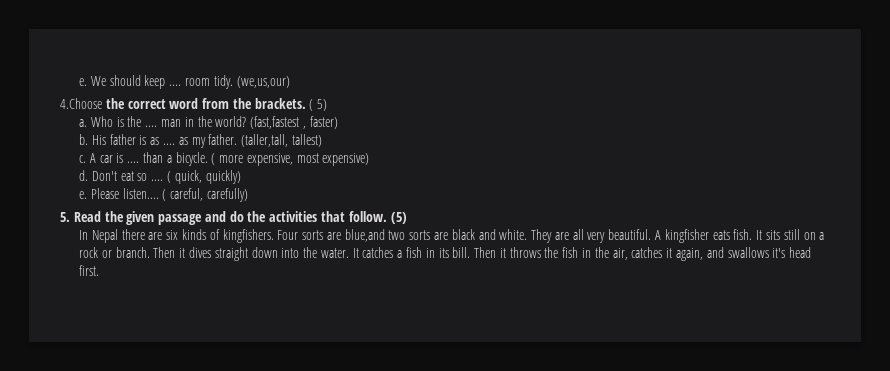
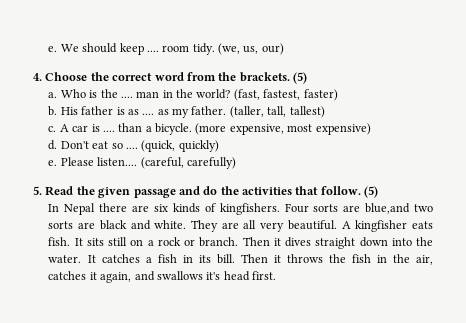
[236,76,290,88] [60,98,102,109] (we,us,our) // 4.Choose -> [218,43,284,55] [33,72,88,81] (we, us, our) // 4. Choose
[309,99,328,111] ( 5) -> [293,72,307,84] (5)
[250,116,306,129] (fast,fastest , -> [233,89,301,101] (fast, fastest,
[241,134,289,147] (taller,tall, -> [229,106,287,118] (taller, tall,
[211,153,244,165] ( more -> [195,123,227,135] (more
[167,170,202,184] ( quick, -> [141,140,176,152] (quick,
[162,188,204,201] ( careful, -> [140,157,184,169] (careful,

